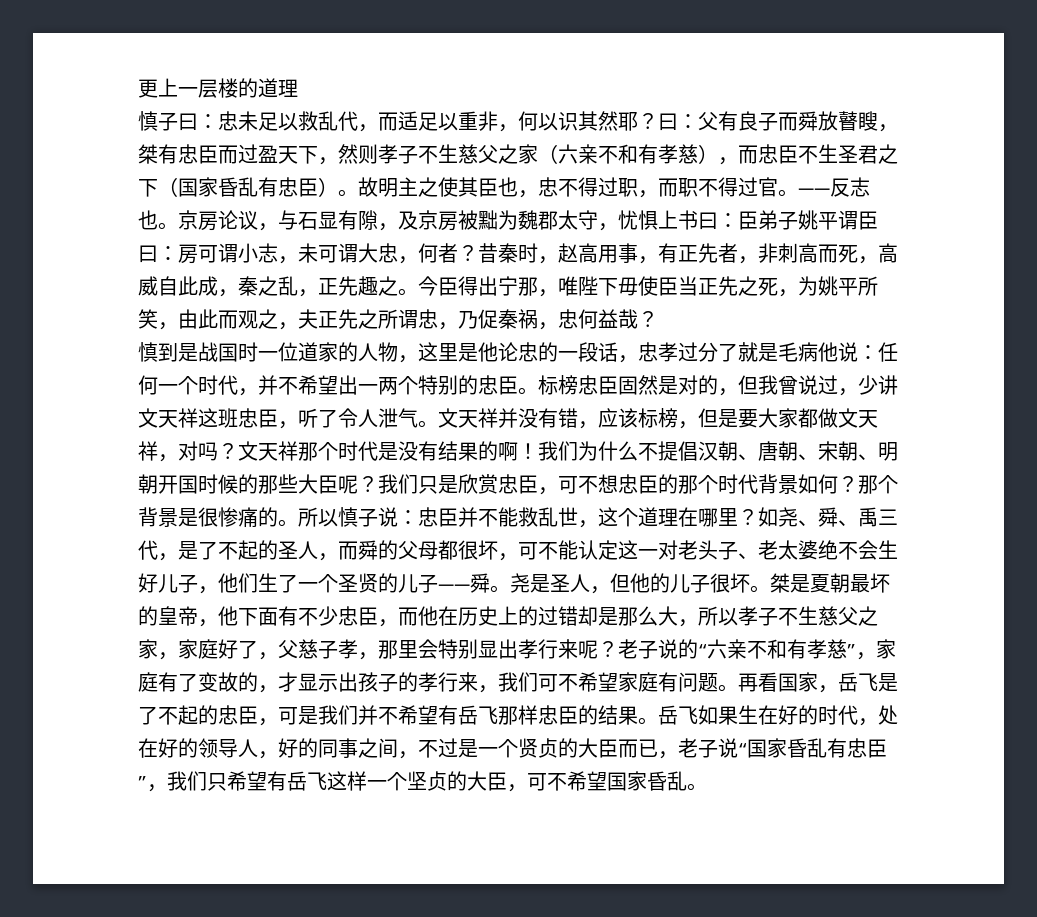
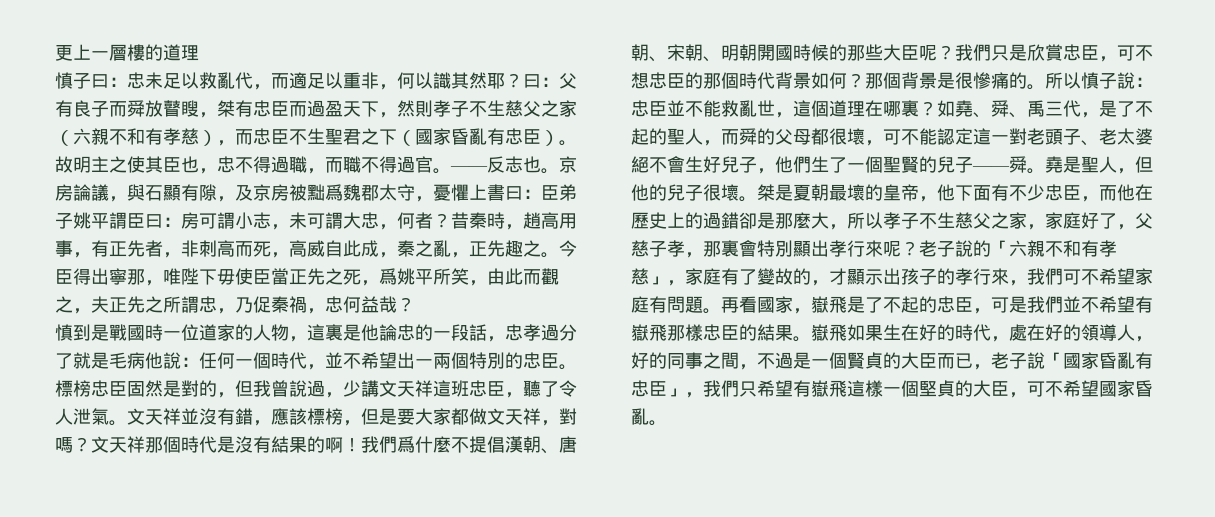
[198,78,238,98] 层楼 -> [109,44,145,61] 層樓
[318,111,418,132] 乱代，而适 -> [217,72,307,90] 亂代，而適
[558,112,578,131] 识 -> [433,72,451,89] 識
[238,144,258,164] 过 -> [307,100,325,117] 過
[358,144,378,164] 则 -> [415,100,433,117] 則
[578,144,598,164] 亲 -> [91,128,109,145] 親
[838,145,858,163] 圣 -> [325,128,343,145] 聖
[178,177,258,197] 国家昏乱 -> [415,128,487,145] 國家昏亂
[598,177,758,198] 过职，而职不得过 -> [271,156,415,174] 過職，而職不得過
[218,210,338,231] 论议，与石显 -> [73,184,181,202] 論議，與石顯
[498,210,518,230] 为 -> [325,184,343,201] 爲
[618,210,698,230] 忧惧上书 -> [433,184,505,201] 憂懼上書
[838,210,858,230] 谓 -> [109,212,127,229] 謂
[218,243,238,263] 谓 -> [217,212,235,229] 謂
[338,243,358,263] 谓 -> [325,212,343,229] 謂
[518,243,578,264] 时，赵 -> [487,212,541,230] 時，趙
[278,276,298,296] 乱 -> [433,240,451,257] 亂
[498,276,518,296] 宁 -> [109,268,127,285] 寧
[678,276,698,296] 当 -> [271,268,289,285] 當
[798,276,818,296] 为 -> [379,268,397,285] 爲
[238,310,258,329] 观 -> [541,268,559,285] 觀
[398,309,418,329] 谓 -> [181,296,199,313] 謂
[518,309,538,329] 祸 -> [289,296,307,313] 禍
[198,342,258,362] 战国时 -> [109,324,163,341] 戰國時
[418,342,698,363] 这里是他论忠的一段话，忠孝过 -> [307,324,559,342] 這裏是他論忠的一段話，忠孝過
[838,342,858,362] 说 -> [163,352,181,369] 說
[178,375,278,396] 个时代，并 -> [253,352,343,370] 個時代，並
[378,375,458,395] 两个特别 -> [433,352,505,369] 兩個特別
[538,375,558,395] 标 -> [55,380,73,397] 標
[678,375,698,395] 对 -> [181,380,199,397] 對
[798,375,898,396] [138,408,218,428] 说过，少讲文天祥这 -> [289,380,451,398] 說過，少講文天祥這
[298,408,318,428] 听 -> [523,380,541,397] 聽
[398,408,418,428] 气 -> [91,408,109,425] 氣
[498,408,658,429] 并没有错，应该标 -> [181,408,325,426] 並沒有錯，應該標
[178,441,218,461] 对吗 -> [559,408,577,425] [55,437,73,453] 對嗎
[318,441,718,461] 个时代是没有结果的啊！我们为什么不提倡汉 -> [163,436,523,453] 個時代是沒有結果的啊！我們爲什麼不提倡漢
[158,474,218,494] 开国时 -> [757,44,811,61] 開國時
[398,474,498,494] 们只是欣赏 -> [973,44,1063,61] 們只是欣賞
[698,474,738,494] 个时 -> [721,72,757,89] 個時
[878,475,898,494] 个 -> [883,72,901,89] 個
[218,507,238,527] 惨 -> [973,72,991,89] 慘
[378,507,798,528] 说：忠臣并不能救乱世，这个道理在哪里？如尧 -> [1117,72,1153,89] [631,100,973,118] 說：忠臣並不能救亂世，這個道理在哪裏？如堯
[278,541,298,559] 圣 -> [667,128,685,145] 聖
[478,540,498,560] 坏 -> [847,128,865,145] 壞
[578,540,898,560] [138,573,418,594] 认定这一对老头子、老太婆绝不会生好儿子，他们生了一个圣贤的儿 -> [937,128,1153,146] [631,156,955,174] 認定這一對老頭子、老太婆絕不會生好兒子，他們生了一個聖賢的兒
[510,573,570,593] 尧是圣 -> [1045,156,1099,173] 堯是聖
[670,573,750,593] 儿子很坏 -> [667,184,739,201] 兒子很壞
[870,573,890,593] 坏 -> [847,184,865,201] 壞
[458,606,658,626] 历史上的过错却是那么 -> [631,212,811,229] 歷史上的過錯卻是那麼
[398,639,856,659] 里会特别显出孝行来呢？老子说的“六亲不和有孝慈” -> [721,240,1117,257] [631,268,667,285] 裏會特別顯出孝行來呢？老子說的「六親不和有孝慈」
[198,672,218,692] 变 -> [757,268,775,285] 變
[298,673,318,691] 显 -> [847,269,865,285] 顯
[458,672,538,693] 来，我们 -> [991,268,1063,286] 來，我們
[678,672,878,693] 问题。再看国家，岳飞 -> [667,296,847,314] 問題。再看國家，嶽飛
[338,705,378,725] 们并 -> [1045,296,1081,313] 們並
[458,705,898,726] [138,738,887,759] [138,771,447,792] 岳飞那样忠臣的结果。岳飞如果生在好的时代，处在好的领导人，好的同事之间，不过是一个贤贞的大臣而已，老子说“国家昏乱有忠臣”，我们只希望有岳飞这样一个坚贞 -> [631,324,1153,342] [631,352,1153,370] [631,380,955,398] 嶽飛那樣忠臣的結果。嶽飛如果生在好的時代，處在好的領導人，好的同事之間，不過是一個賢貞的大臣而已，老子說「國家昏亂有忠臣」，我們只希望有嶽飛這樣一個堅貞
[607,771,687,791] 国家昏乱 -> [1099,380,1153,397] [631,408,649,425] 國家昏亂

